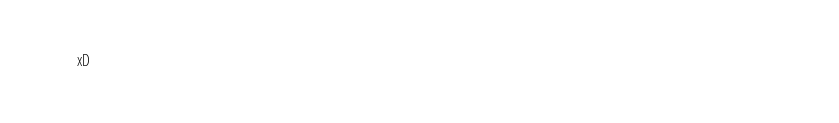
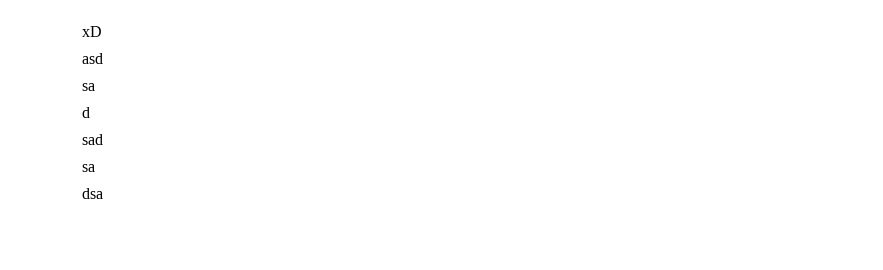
(90, 60) none -> [82,53,103,64] [82,83,95,91] [82,107,90,118] [82,134,103,145] [82,164,95,172] [82,188,103,199] // asd // sa // d // sad // sa // dsa

